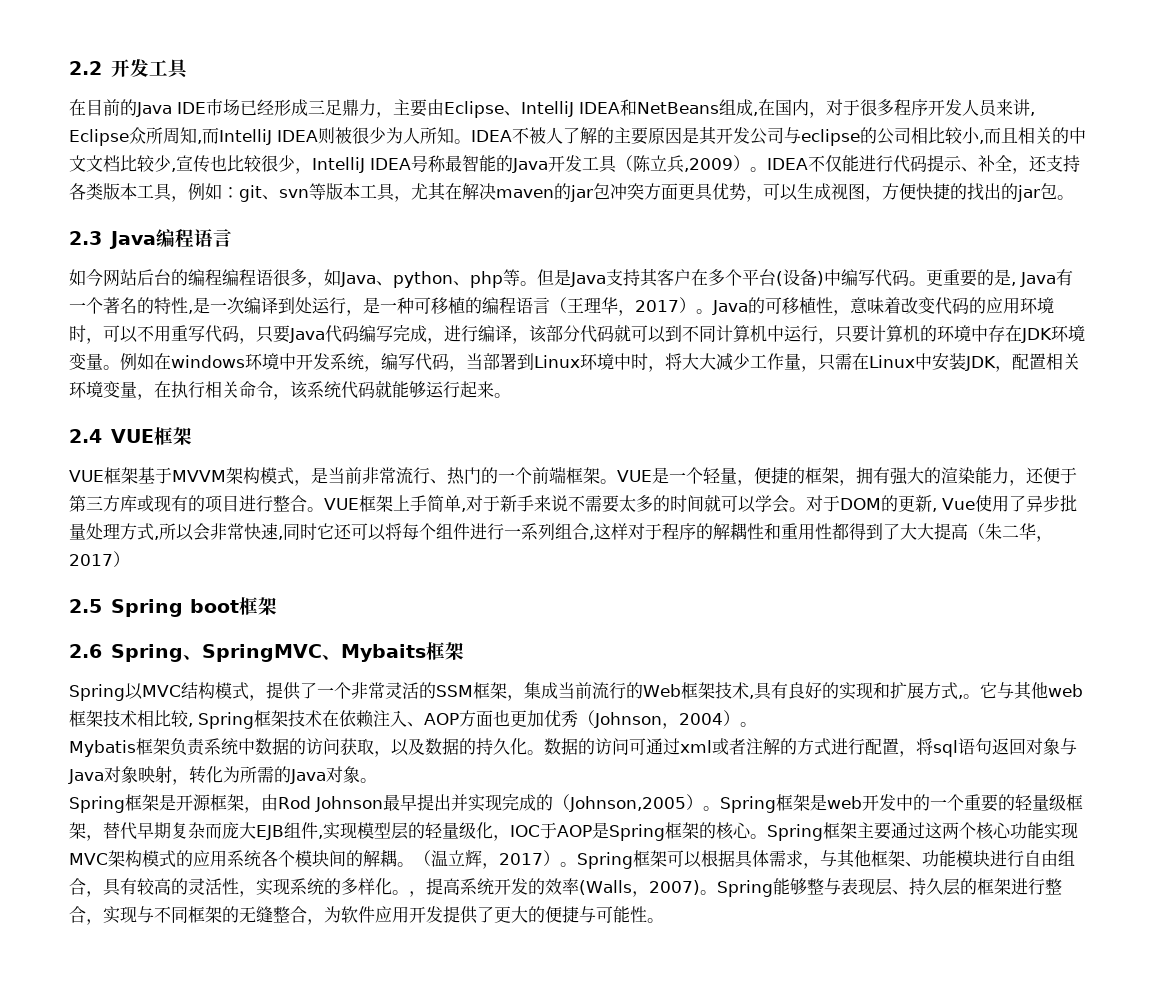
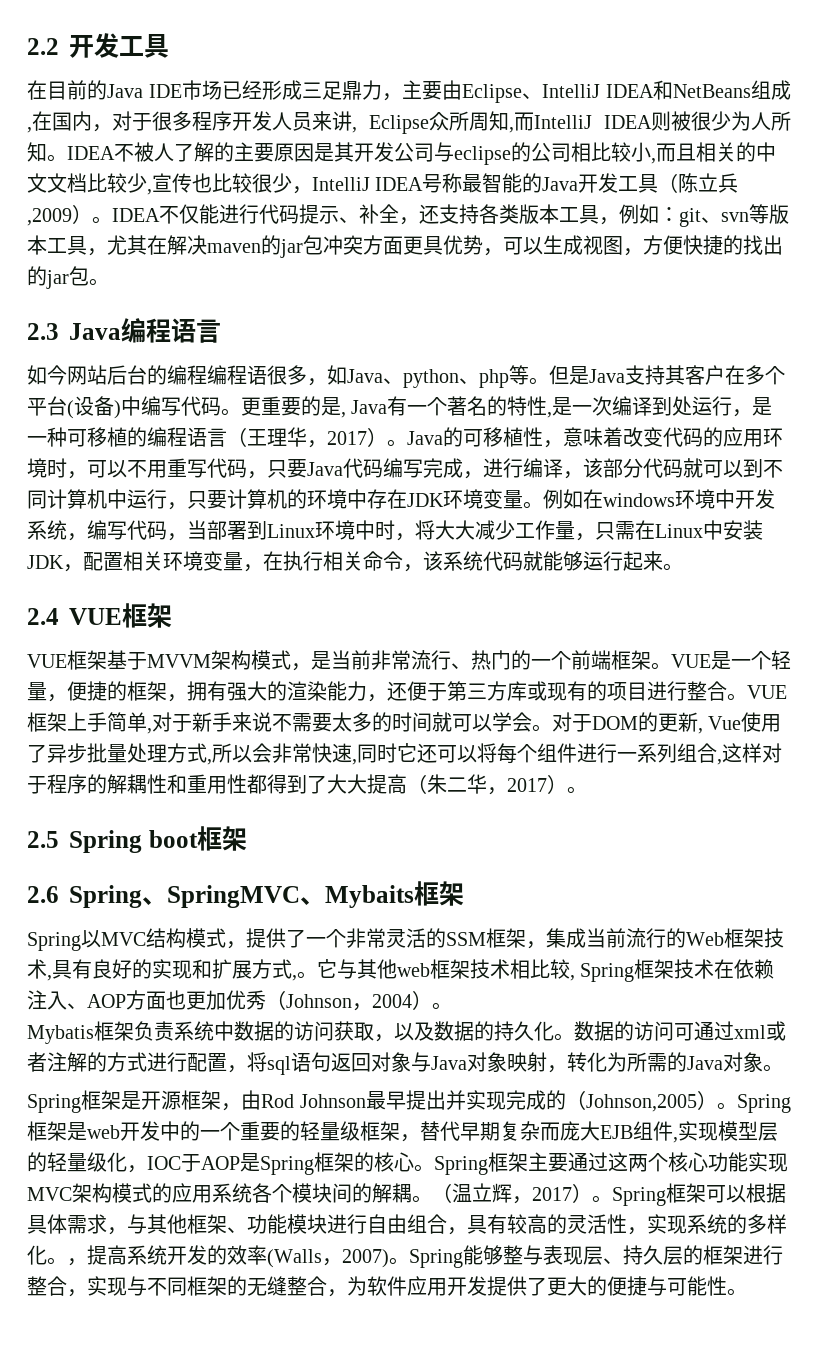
(130, 559) none -> [567,786,587,794] 。

